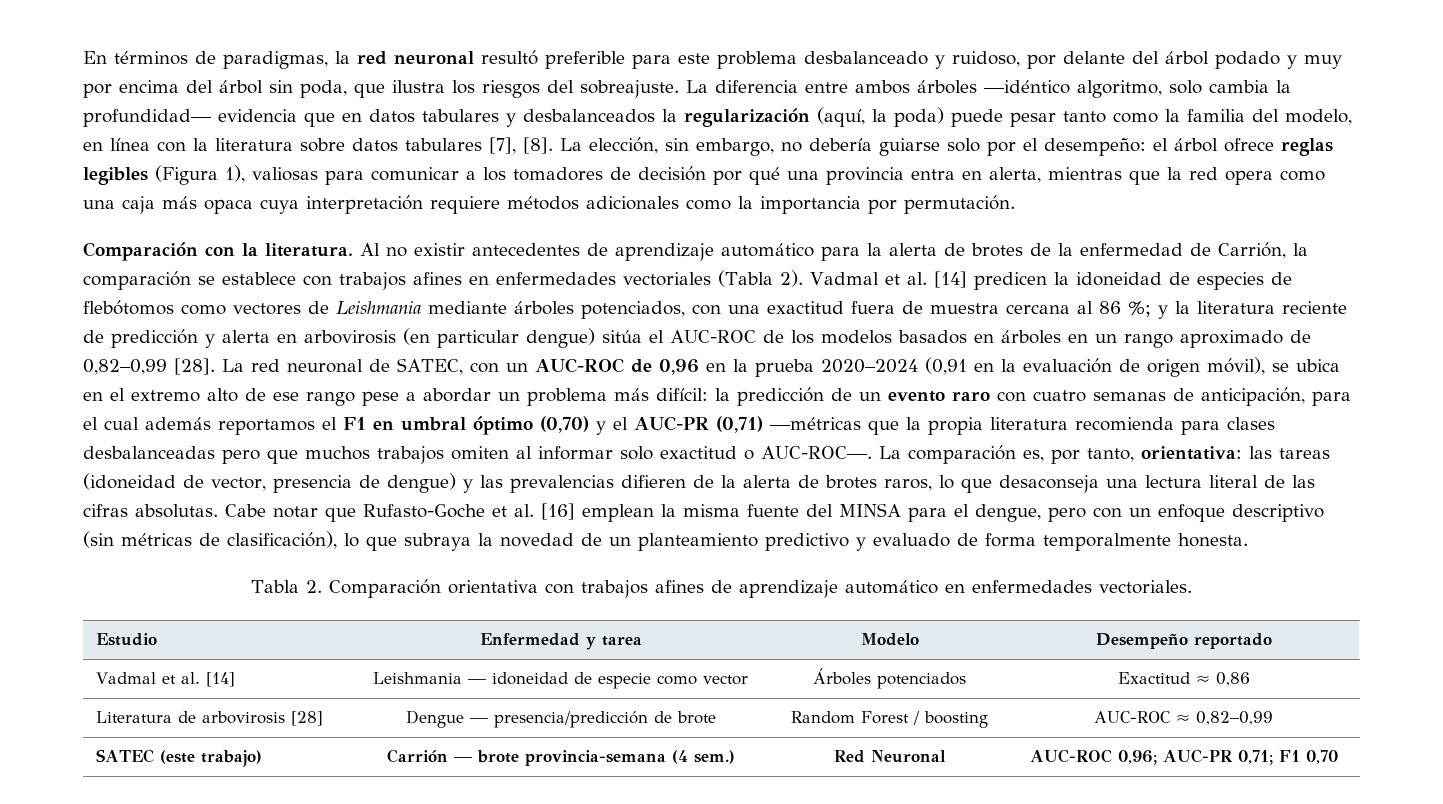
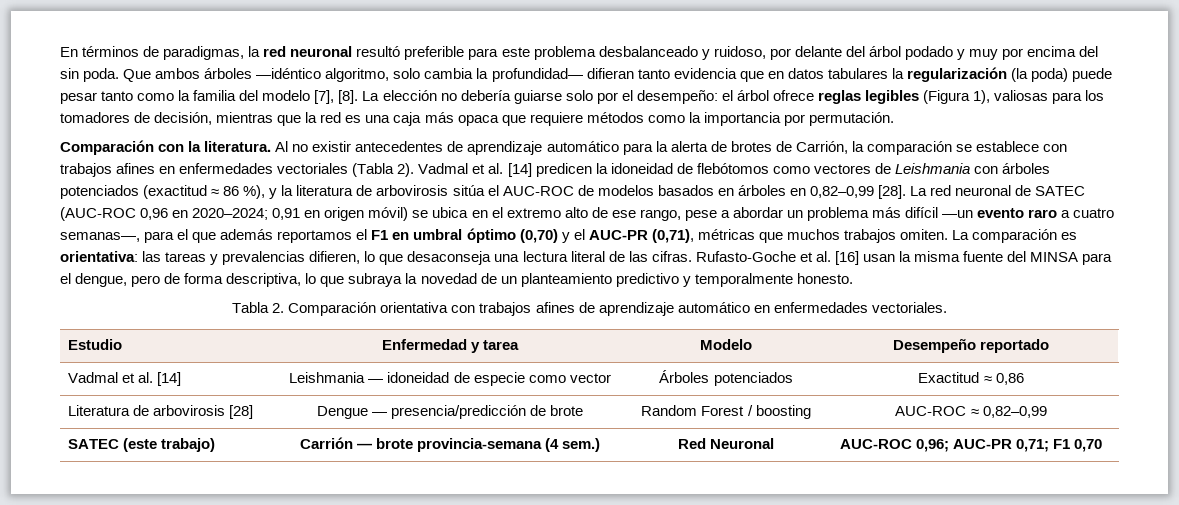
[219,80,848,98] árbol sin poda, que ilustra los riesgos del sobreajuste. La diferencia entre -> [60,68,152,82] sin poda. Que
(212, 118) none -> [586,68,670,79] difieran tanto
[506,107,887,127] y desbalanceados la regularización (aquí, la -> [891,67,1028,82] la regularización (la
[1285,109,1352,125] [83,137,774,156] modelo, en línea con la literatura sobre datos tabulares [7], [8]. La elección, sin embargo, -> [262,90,437,104] modelo [7], [8]. La elección
[371,167,476,181] comunicar a -> (1083, 98) none
[638,166,1041,185] decisión por qué una provincia entra en alerta, -> [154,112,213,125] decisión,
[1225,170,1325,185] opera como -> [345,115,362,123] es
[260,195,423,214] cuya interpretación -> [501,115,526,126] que
[586,196,679,210] adicionales -> (644, 117) none
[1058,243,1211,256] la enfermedad de -> (792, 146) none
[1196,272,1292,290] especies de -> (693, 168) none
[428,301,1347,319] [83,328,595,348] mediante árboles potenciados, con una exactitud fuera de muestra cercana al 86 %; y la literatura reciente de predicción y alerta en arbovirosis (en particular dengue) -> [973,163,1051,174] [60,185,449,199] con árboles potenciados (exactitud ≈ 86 %), y la literatura de arbovirosis
[791,330,814,344] los -> (594, 190) none
[1095,330,1311,348] un rango aproximado de -> (806, 192) none
[397,357,1265,377] SATEC, con un AUC-ROC de 0,96 en la prueba 2020–2024 (0,91 en la evaluación de origen móvil), -> [1035,186,1086,196] [60,207,409,221] SATEC (AUC-ROC 0,96 en 2020–2024; 0,91 en origen móvil)
[306,392,355,406] rango -> [639,209,681,221] rango,
[656,387,1351,406] [83,417,139,430] difícil: la predicción de un evento raro con cuatro semanas de anticipación, para el cual -> [905,207,1115,218] [60,229,217,243] difícil —un evento raro a cuatro semanas—, para el que
[716,416,1275,435] [83,445,1330,464] [83,473,932,493] (0,71) —métricas que la propia literatura recomienda para clases desbalanceadas pero que muchos trabajos omiten al informar solo exactitud o AUC-ROC—. La comparación es, por tanto, orientativa: las tareas (idoneidad de vector, presencia de dengue) y las prevalencias difieren de la alerta de brotes raros, -> [651,229,1078,243] [60,251,361,265] (0,71), métricas que muchos trabajos omiten. La comparación es orientativa: las tareas y prevalencias difieren,
[83,504,356,522] cifras absolutas. Cabe notar que -> [651,251,692,262] cifras.
[582,504,654,522] emplean -> [862,254,895,262] usan
[1093,504,1324,522] [83,531,337,549] con un enfoque descriptivo (sin métricas de clasificación), -> [164,273,302,287] de forma descriptiva,
[873,533,1248,551] evaluado de forma temporalmente honesta. -> [694,273,853,287] temporalmente honesto.

